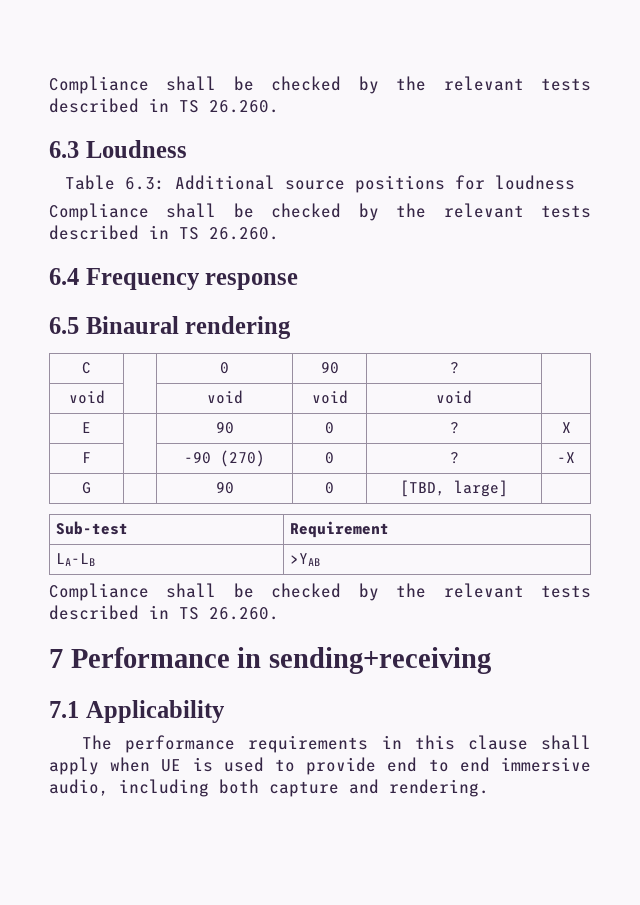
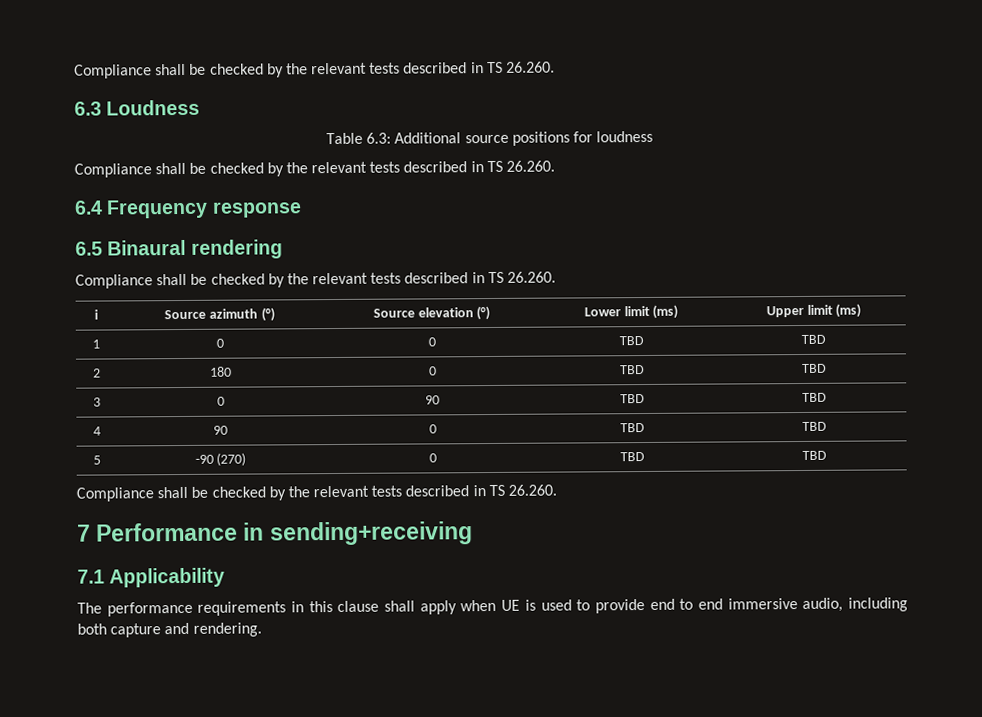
[82,362,91,374] [220,362,229,374] [320,362,339,374] [449,362,459,374] [68,390,105,404] [206,390,243,404] [311,390,348,404] [436,390,472,404] [82,422,91,433] [215,422,234,434] [325,422,334,434] [449,422,459,434] [561,422,571,433] [82,452,91,463] // C | | 0 | 90 | ? | // void | | void | void | void | // E | | 90 | 0 | ? | X // F | -> [75,271,557,289] [94,309,98,320] [164,307,275,322] [372,306,491,321] [583,304,679,319] [765,303,862,318] [92,339,100,349] [215,338,224,348] [427,337,436,347] [618,336,644,346] [801,334,826,344] [93,368,101,378] [209,366,232,377] [428,366,437,376] [619,365,645,375] [802,363,827,373] [93,397,101,407] [216,396,225,406] [425,395,440,405] [619,394,645,404] [802,392,827,402] [93,426,101,436] [213,425,228,435] [428,424,437,434] [619,423,645,433] [802,421,827,431] [93,455,101,465] // Compliance shall be checked by the relevant tests described in TS 26.260. // i | Source azimuth (°) | Source elevation (°) | Lower limit (ms) | Upper limit (ms) // 1 | 0 | 0 | TBD | TBD // 2 | 180 | 0 | TBD | TBD // 3 | 0 | 90 | TBD | TBD // 4 | 90 | 0 | TBD | TBD // 5
[449,452,459,464] [557,452,575,463] [82,482,91,494] [215,482,234,494] [325,482,334,494] [400,480,508,497] [56,521,129,535] [290,521,390,538] [56,553,96,566] [290,553,321,566] ? | -X // G | | 90 | 0 | [TBD, large] | // Sub-test | Requirement // LA-LB | >YAB -> [619,452,645,462] [802,450,827,460] TBD | TBD

